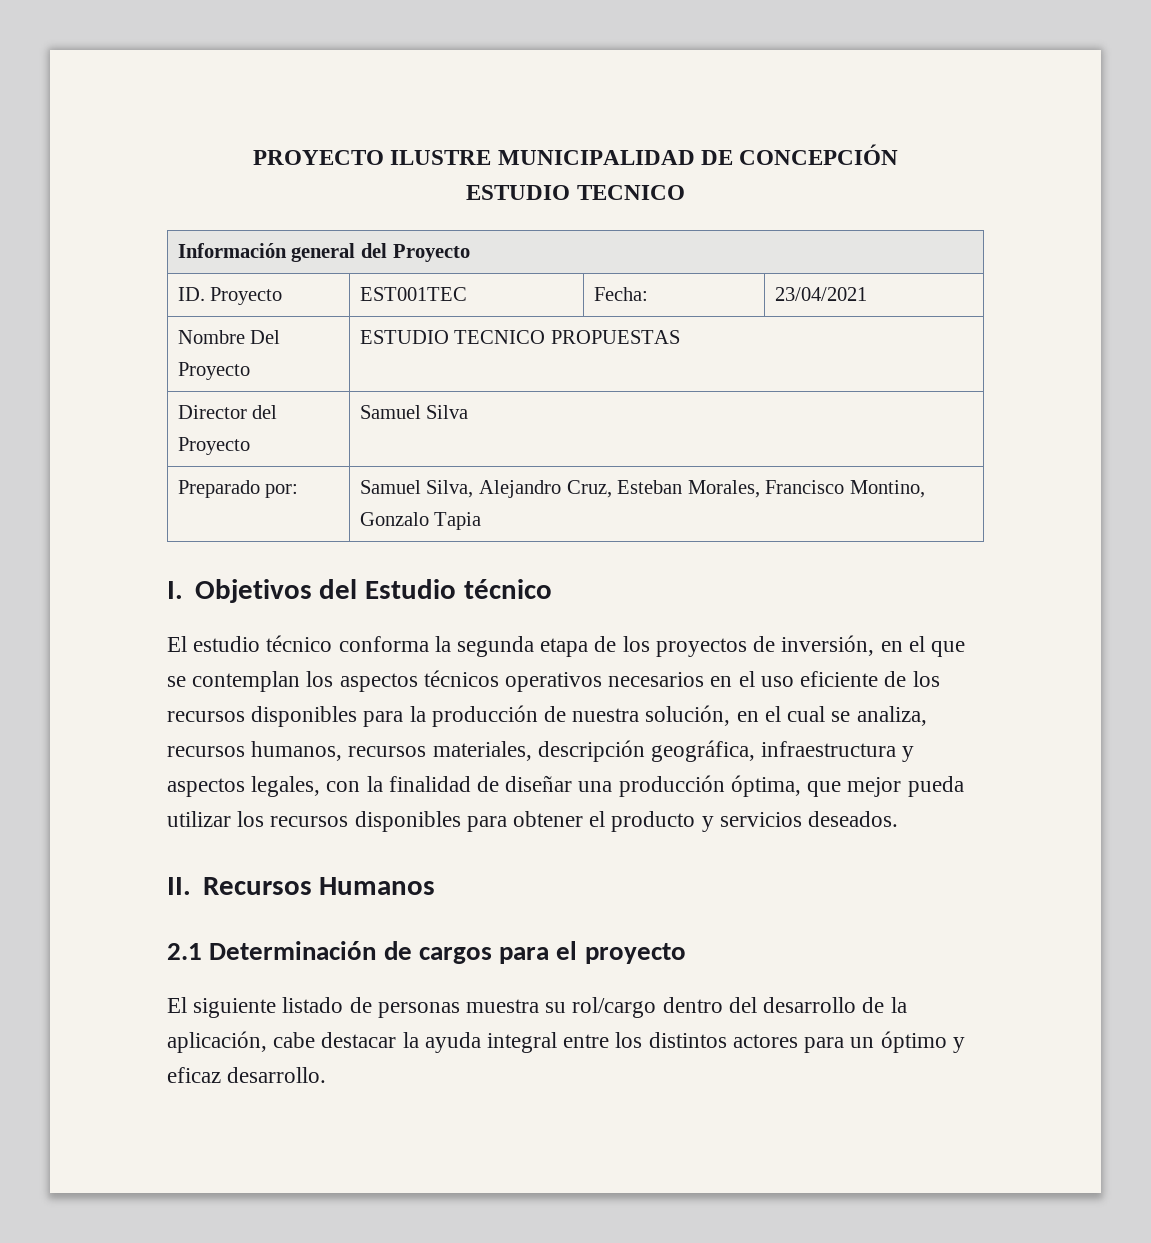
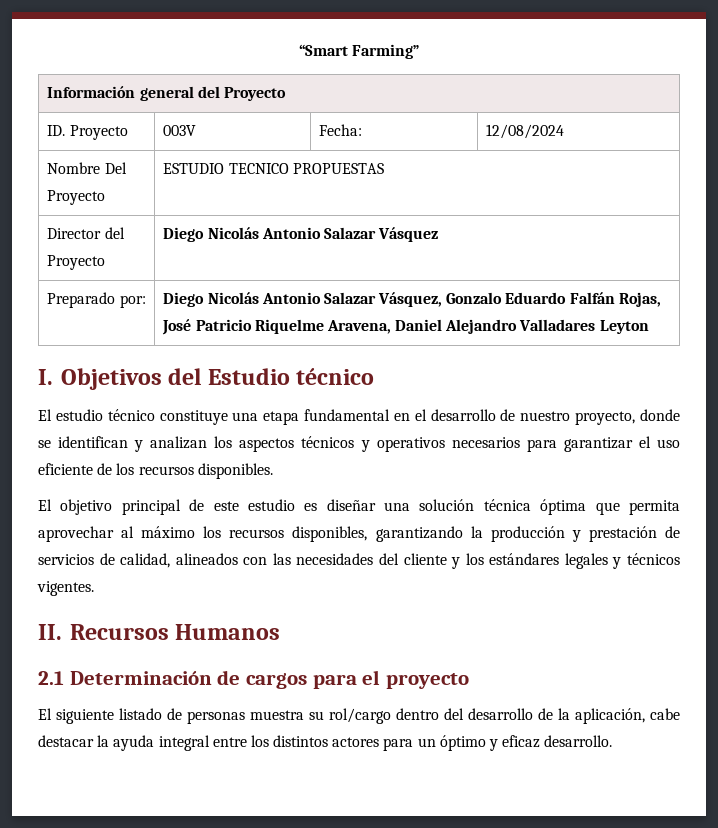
[253,144,898,165] [466,185,685,200] PROYECTO ILUSTRE MUNICIPALIDAD DE CONCEPCIÓN // ESTUDIO TECNICO -> [298,44,420,59] “Smart Farming”
[359,287,467,301] EST001TEC -> [163,125,197,136] 003V
[774,287,867,301] 23/04/2021 -> [486,124,565,139] 12/08/2024
[359,405,469,419] [177,480,299,498] [359,480,925,498] [359,512,482,530] Samuel Silva // Preparado por: | Samuel Silva, Alejandro Cruz, Esteban Morales, Francisco Montino, Gonzalo Tapia -> [163,227,439,242] [47,292,146,308] [163,292,661,307] [162,319,649,335] Diego Nicolás Antonio Salazar Vásquez // Preparado por: | Diego Nicolás Antonio Salazar Vásquez, Gonzalo Eduardo Falfán Rojas, José Patricio Riquelme Aravena, Daniel Alejandro Valladares Leyton
[338,635,965,657] [167,671,301,692] conforma la segunda etapa de los proyectos de inversión, en el que se contemplan -> [159,409,680,425] [38,436,208,452] constituye una etapa fundamental en el desarrollo de nuestro proyecto, donde se identifican y analizan
(499, 678) none -> [360,440,370,452] y
[710,676,733,687] en -> [526,437,633,452] para garantizar
[251,705,927,727] [167,740,915,762] [167,775,964,797] [167,811,899,832] disponibles para la producción de nuestra solución, en el cual se analiza, recursos humanos, recursos materiales, descripción geográfica, infraestructura y aspectos legales, con la finalidad de diseñar una producción óptima, que mejor pueda utilizar los recursos disponibles para obtener el producto y servicios deseados. -> [197,463,273,479] [38,499,680,515] [38,526,681,542] [38,553,680,569] [37,581,94,596] disponibles. // El objetivo principal de este estudio es diseñar una solución técnica óptima que permita aprovechar al máximo los recursos disponibles, garantizando la producción y prestación de servicios de calidad, alineados con las necesidades del cliente y los estándares legales y técnicos vigentes.

